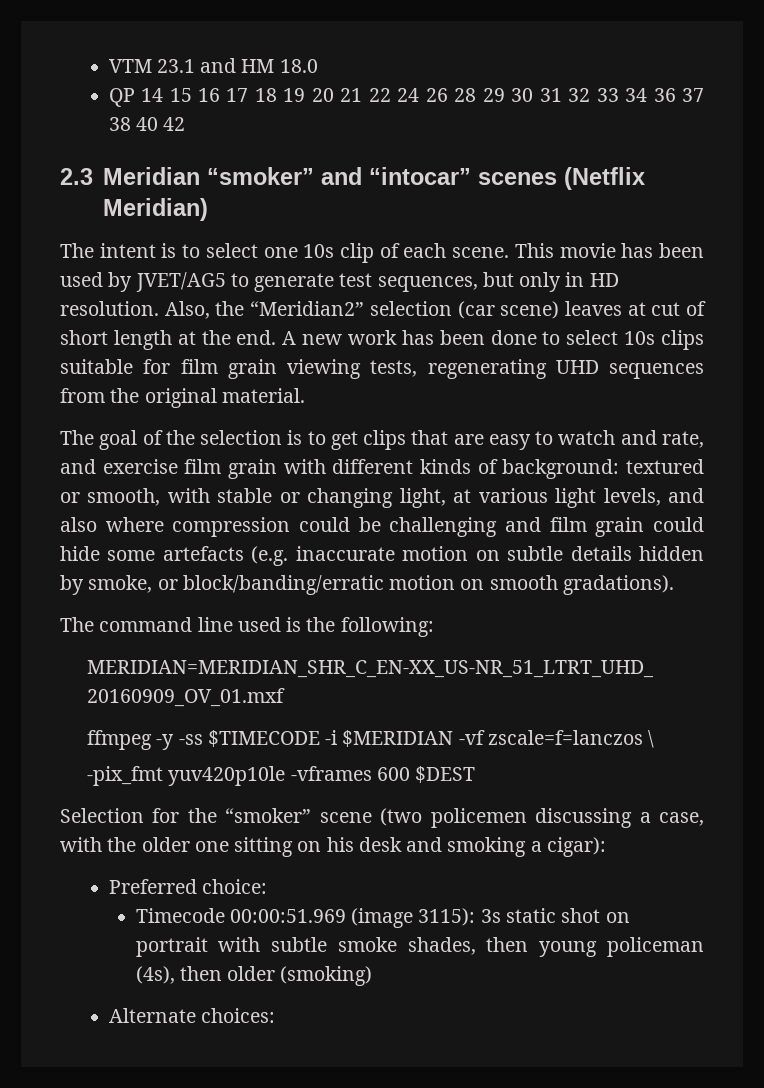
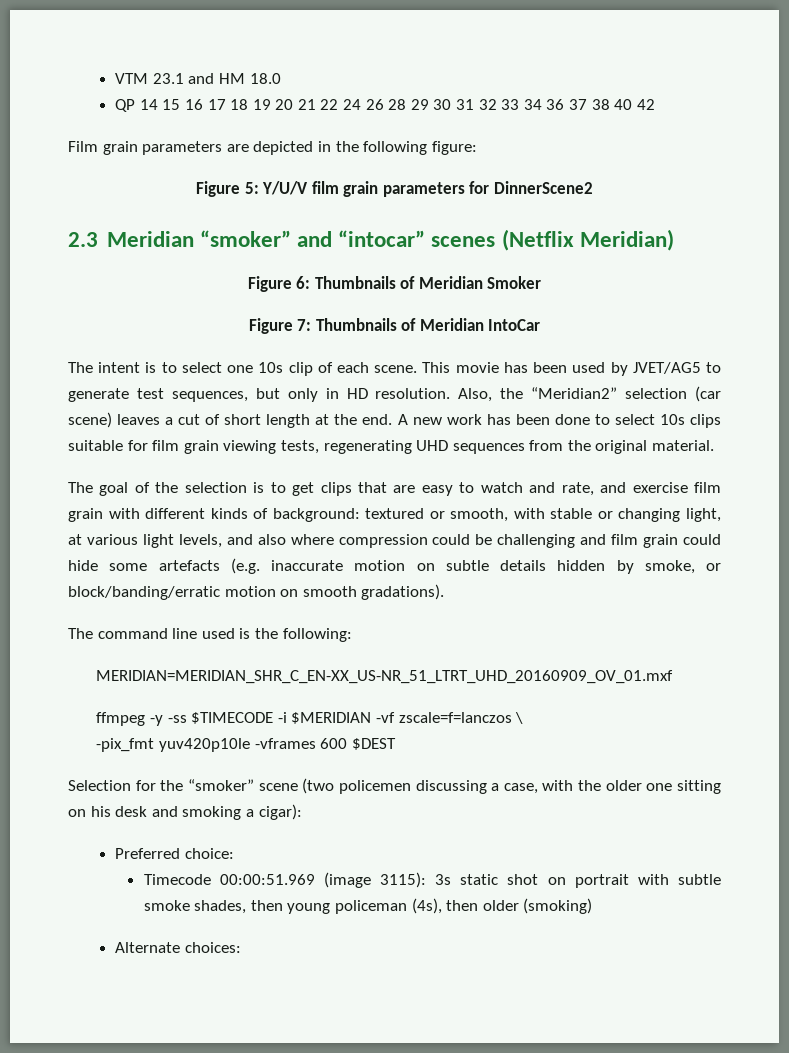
(186, 124) none -> [68,141,477,155] [195,181,594,197] // Film grain parameters are depicted in the following figure: // Figure 5: Y/U/V film grain parameters for DinnerScene2
(208, 209) none -> [247,276,542,292] [248,318,541,334] // Figure 6: Thumbnails of Meridian Smoker // Figure 7: Thumbnails of Meridian IntoCar
[627,302,646,316] at -> [165,417,174,425] a

